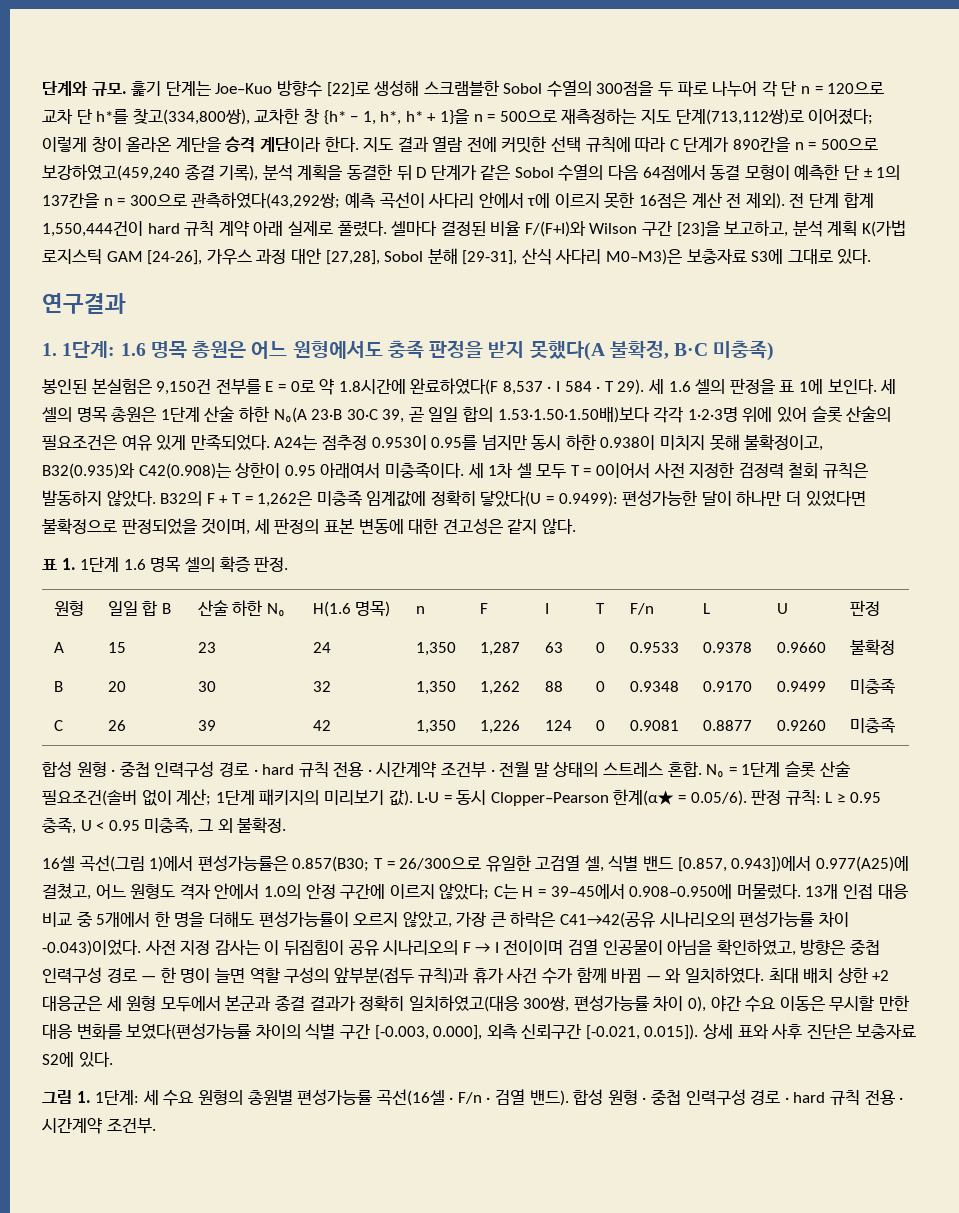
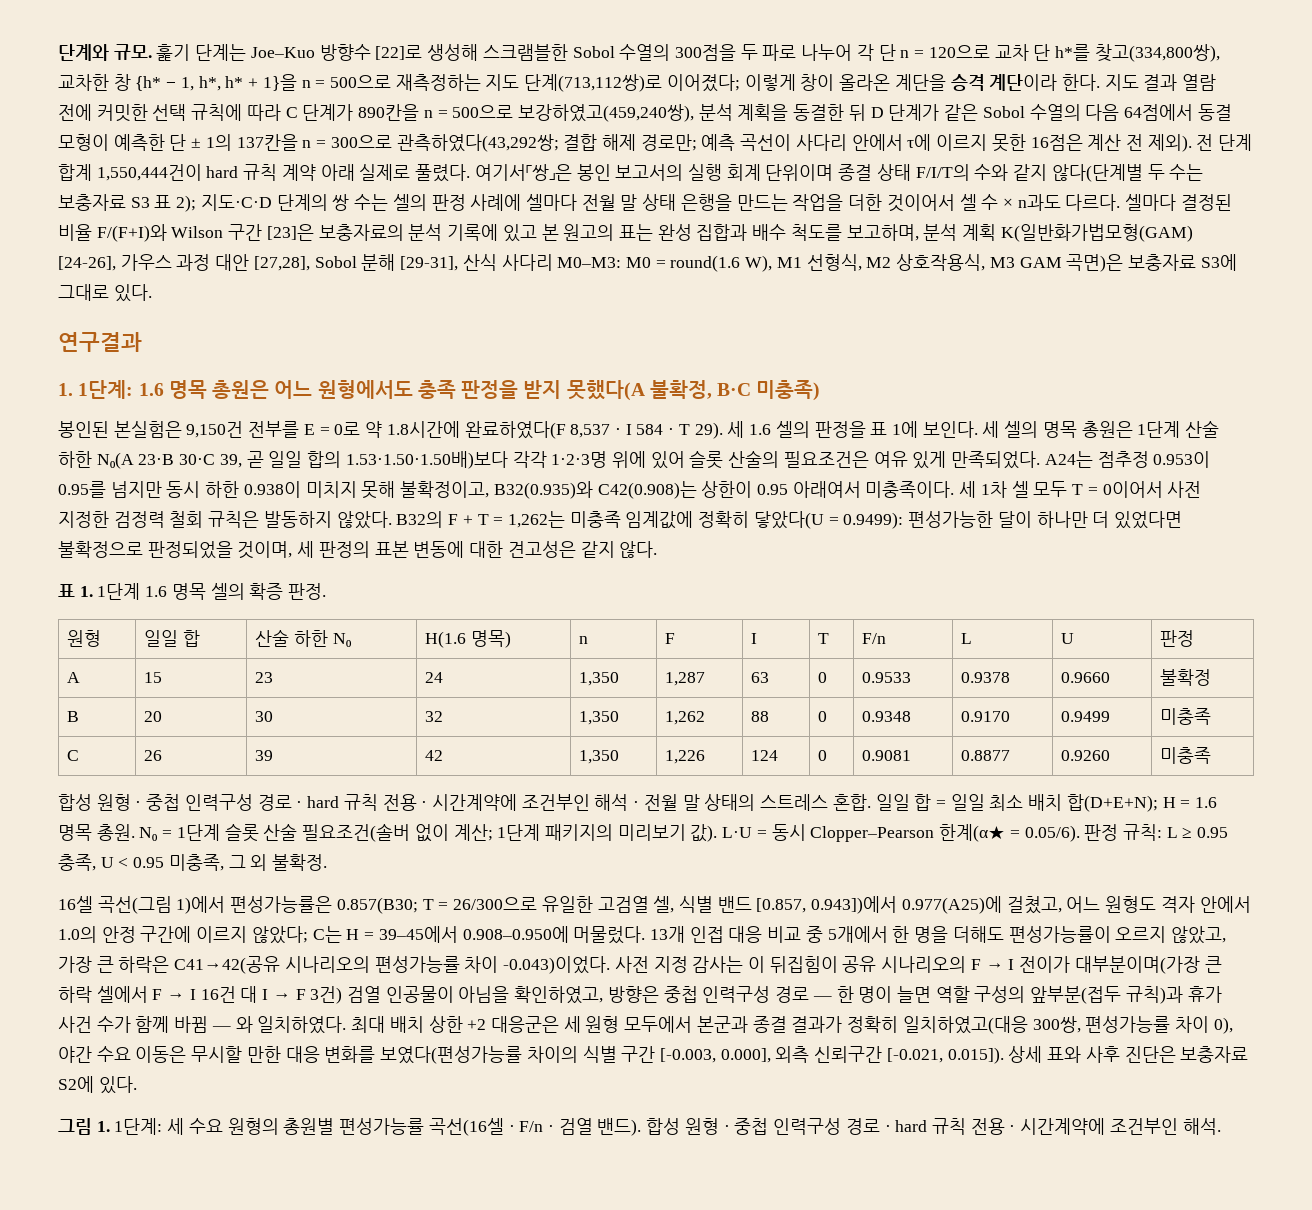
[42,164,259,181] 보강하였고(459,240 종결 기록), -> [517,104,694,122] 보강하였고(459,240쌍),
(341, 200) none -> [563,134,697,151] 결합 해제 경로만;
(387, 229) none -> [474,164,1204,182] [58,194,1121,212] 여기서「쌍」은 봉인 보고서의 실행 회계 단위이며 종결 상태 F/I/T의 수와 같지 않다(단계별 두 수는 보충자료 S3 표 2); 지도·C·D 단계의 쌍 수는 셀의 판정 사례에 셀마다 전월 말 상태 은행을 만드는 작업을 더한 것이어서 셀 수 × n과도 다르다.
[676,220,907,237] [42,249,143,264] [23]을 보고하고, 분석 계획 K(가법 로지스틱 GAM -> [266,224,1193,242] [23]은 보충자료의 분석 기록에 있고 본 원고의 표는 완성 집합과 배수 척도를 보고하며, 분석 계획 K(일반화가법모형(GAM)
[606,249,683,265] M0–M3)은 -> [557,254,1124,272] M0–M3: M0 = round(1.6 W), M1 선형식, M2 상호작용식, M3 GAM 곡면)은
[257,491,313,507] 1,262은 -> [507,511,565,528] 1,262는
[161,603,171,614] B -> (201, 638) none
[376,761,487,778] 시간계약 조건부 -> [431,794,629,811] 시간계약에 조건부인 해석
(702, 769) none -> [875,794,1218,812] [58,824,135,841] 일일 합 = 일일 최소 배치 합(D+E+N); H = 1.6 명목 총원.
[503,940,564,955] 전이이며 -> [1019,956,1222,974] [58,986,343,1004] 전이가 대부분이며(가장 큰 하락 셀에서 F → I 16건 대 I → F 3건)
[42,1117,156,1134] 시간계약 조건부. -> [1020,1118,1221,1135] 시간계약에 조건부인 해석.

